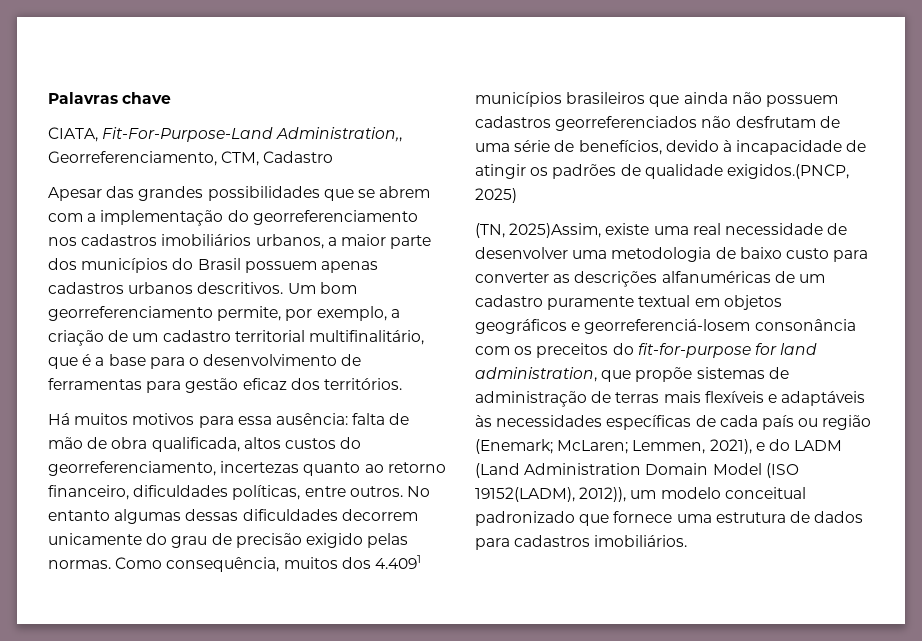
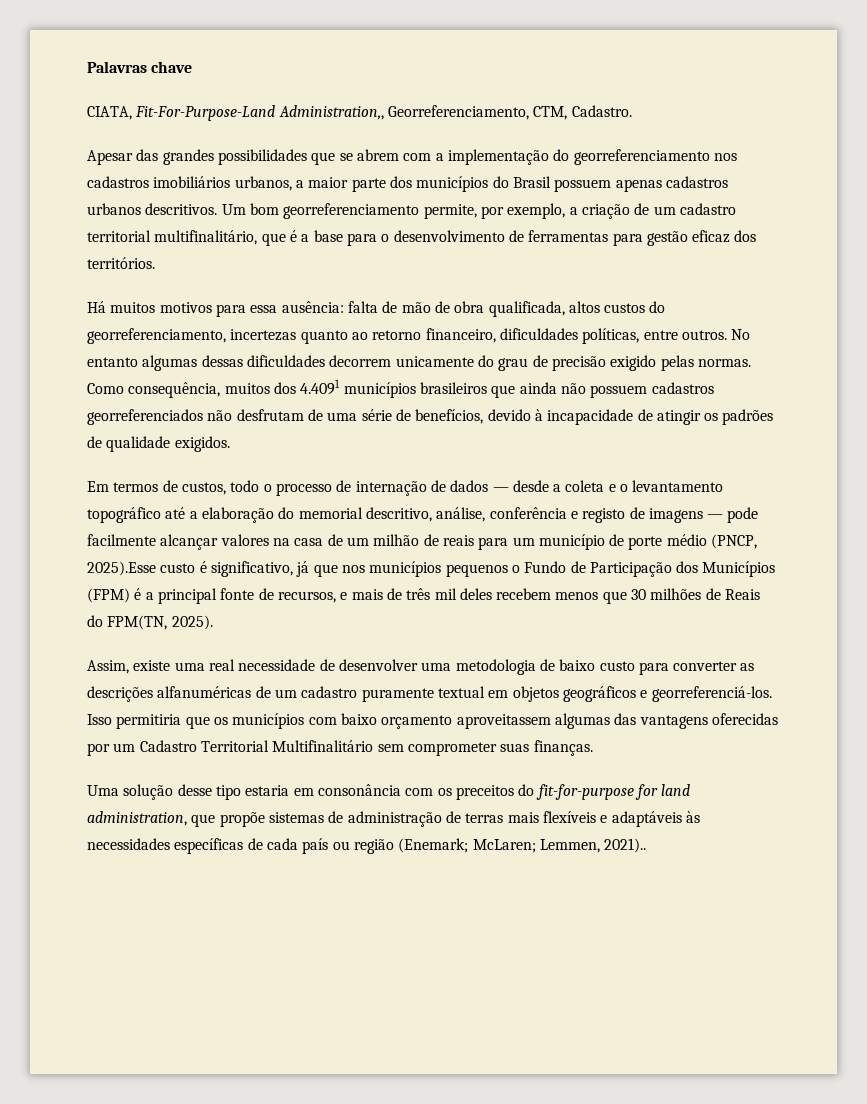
[263,151,334,163] Cadastro -> [571,105,632,117] Cadastro.
[726,164,849,179] [475,188,517,203] [475,223,602,238] exigidos.(PNCP, 2025) // (TN, 2025)Assim, -> [174,436,230,452] [87,480,724,496] [87,507,759,523] [87,534,758,550] [87,561,776,577] [87,588,761,604] [87,615,213,630] [87,660,129,674] exigidos. // Em termos de custos, todo o processo de internação de dados — desde a coleta e o levantamento topográfico até a elaboração do memorial descritivo, análise, conferência e registo de imagens — pode facilmente alcançar valores na casa de um milhão de reais para um município de porte médio (PNCP, 2025).Esse custo é significativo, já que nos municípios pequenos o Fundo de Participação dos Municípios (FPM) é a principal fonte de recursos, e mais de três mil deles recebem menos que 30 milhões de Reais do FPM(TN, 2025). // Assim,
[584,319,751,334] georreferenciá-losem -> [651,686,772,702] [87,713,778,729] [87,740,593,756] [87,784,314,800] georreferenciá-los. Isso permitiria que os municípios com baixo orçamento aproveitassem algumas das vantagens oferecidas por um Cadastro Territorial Multifinalitário sem comprometer suas finanças. // Uma solução desse tipo estaria em
[709,439,843,454] [475,463,799,478] [475,487,806,502] [475,511,864,526] [475,535,688,550] 2021), e do LADM (Land Administration Domain Model (ISO 19152(LADM), 2012)), um modelo conceitual padronizado que fornece uma estrutura de dados para cadastros imobiliários. -> [604,838,647,853] 2021)..

